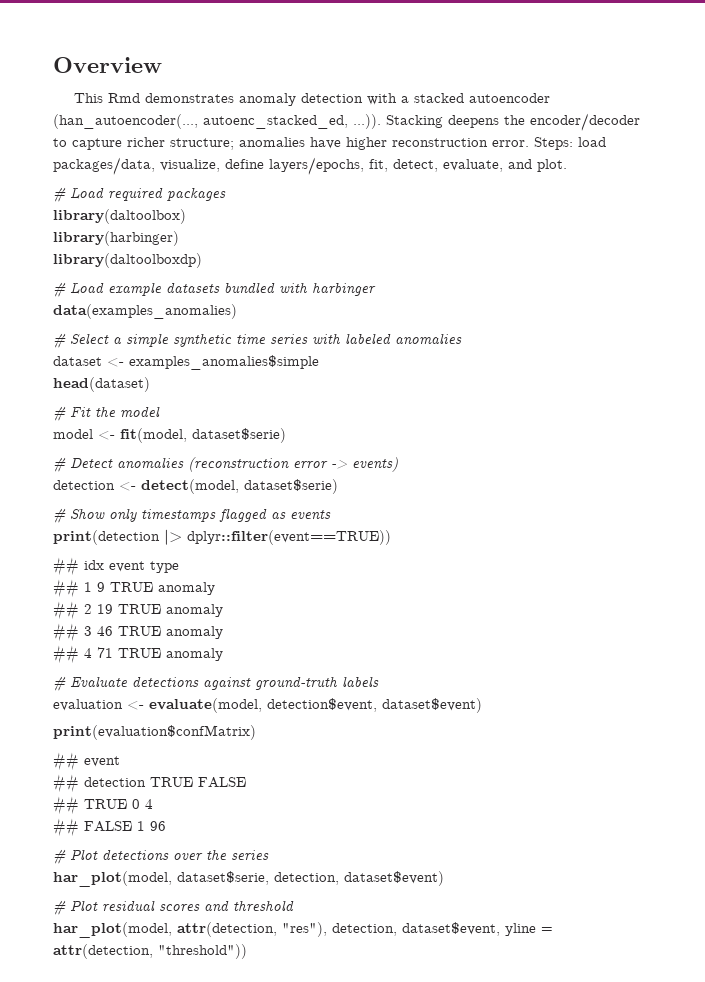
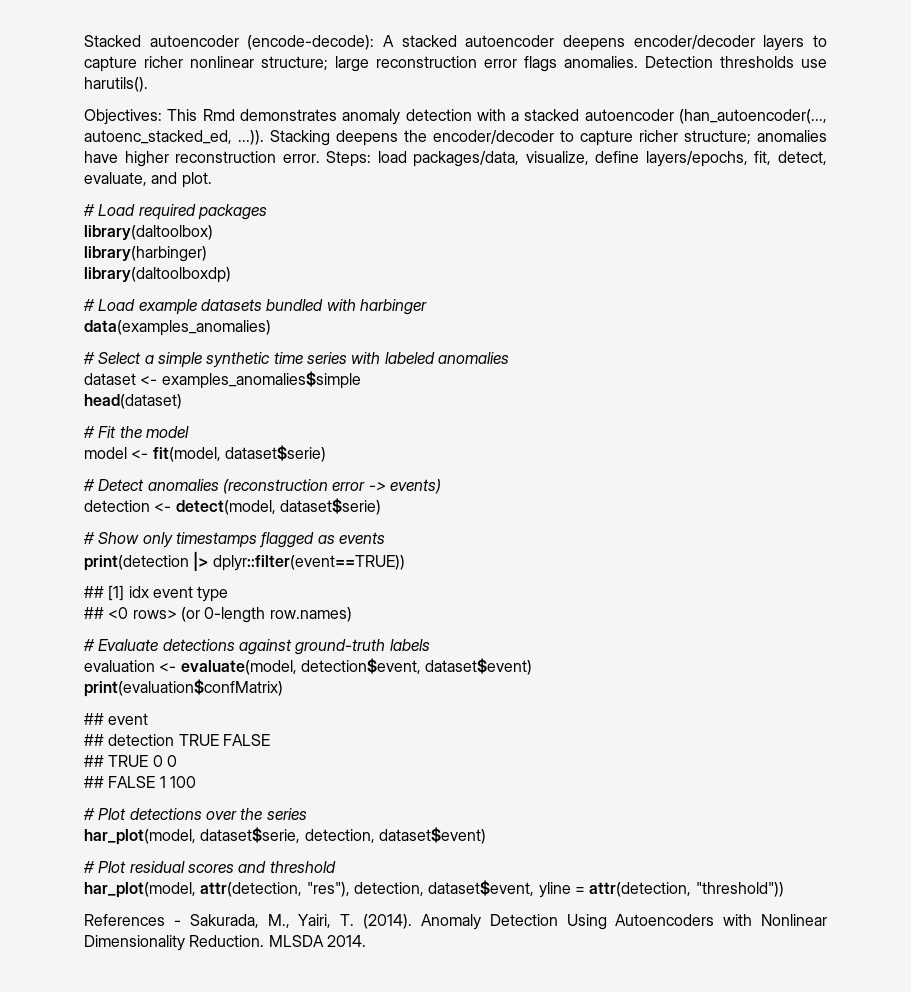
[53,57,162,73] Overview // -> [84,35,827,51] [84,56,827,72] [84,77,148,92] [84,109,162,125] Stacked autoencoder (encode-decode): A stacked autoencoder deepens encoder/decoder layers to capture richer nonlinear structure; large reconstruction error flags anomalies. Detection thresholds use harutils(). // Objectives:
(79, 566) none -> [108,585,125,601] [1]
[84,582,215,595] [53,601,223,620] [53,623,223,642] [53,645,223,664] 1 9 TRUE anomaly // ## 2 19 TRUE anomaly // ## 3 46 TRUE anomaly // ## 4 71 TRUE anomaly -> [108,607,352,623] <0 rows> (or 0-length row.names)
[145,799,153,809] 4 -> [166,755,177,767] 0
[150,821,166,831] 96 -> [169,776,196,788] 100
(247, 951) none -> [84,914,828,930] [84,935,366,951] // References - Sakurada, M., Yairi, T. (2014). Anomaly Detection Using Autoencoders with Nonlinear Dimensionality Reduction. MLSDA 2014.

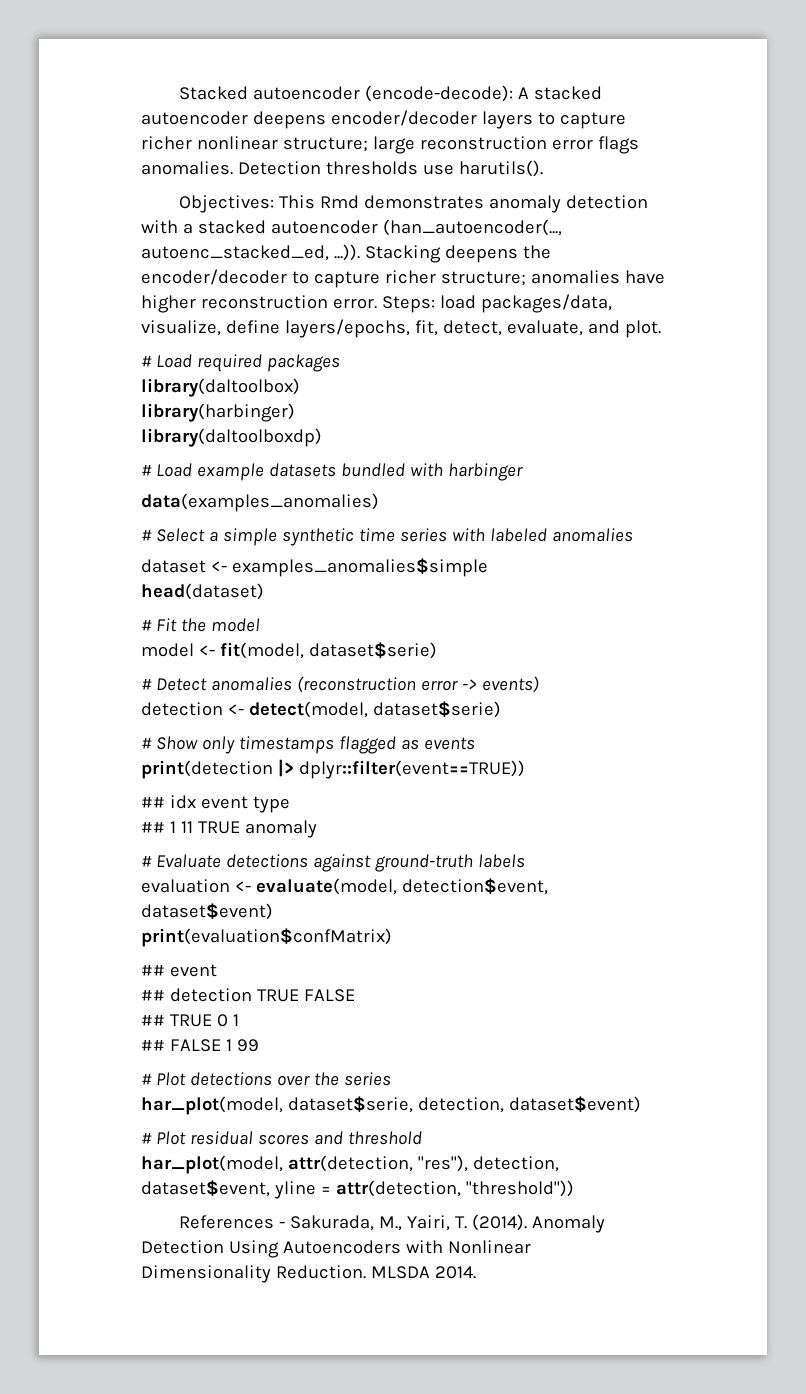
[108,585,125,601] [1] -> (165, 802) none
[108,607,352,623] <0 rows> (or 0-length row.names) -> [169,820,317,838] 1 11 TRUE anomaly
[166,755,177,767] 0 -> [232,1014,239,1026] 1
[169,776,196,788] 100 -> [236,1039,259,1052] 99

